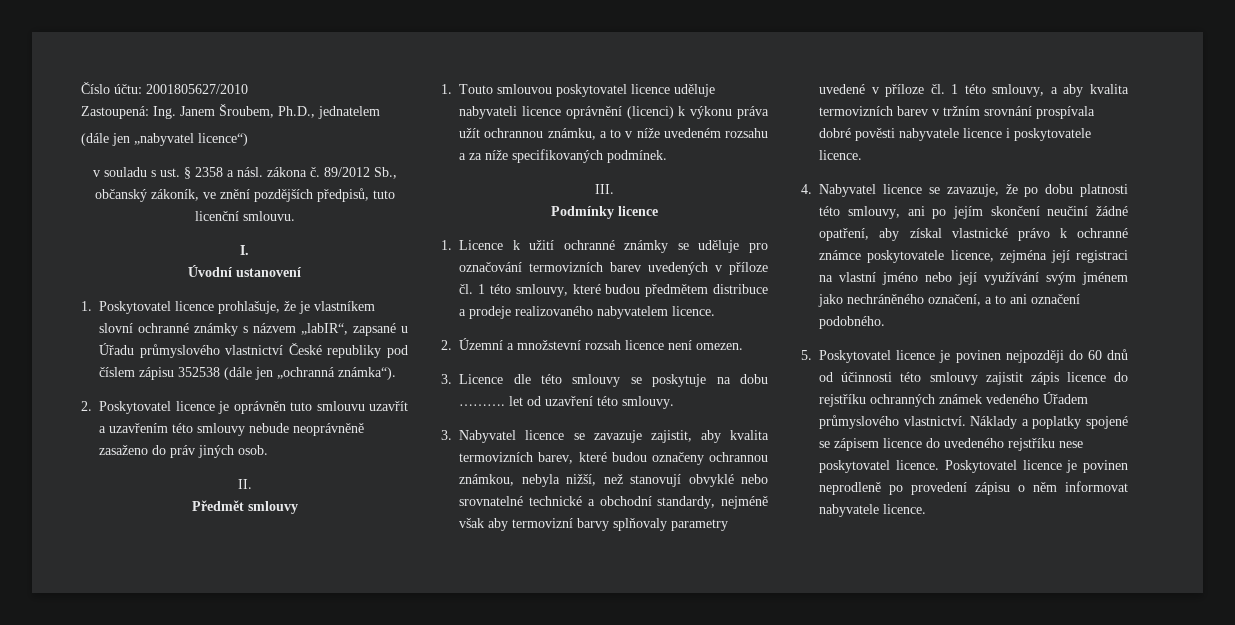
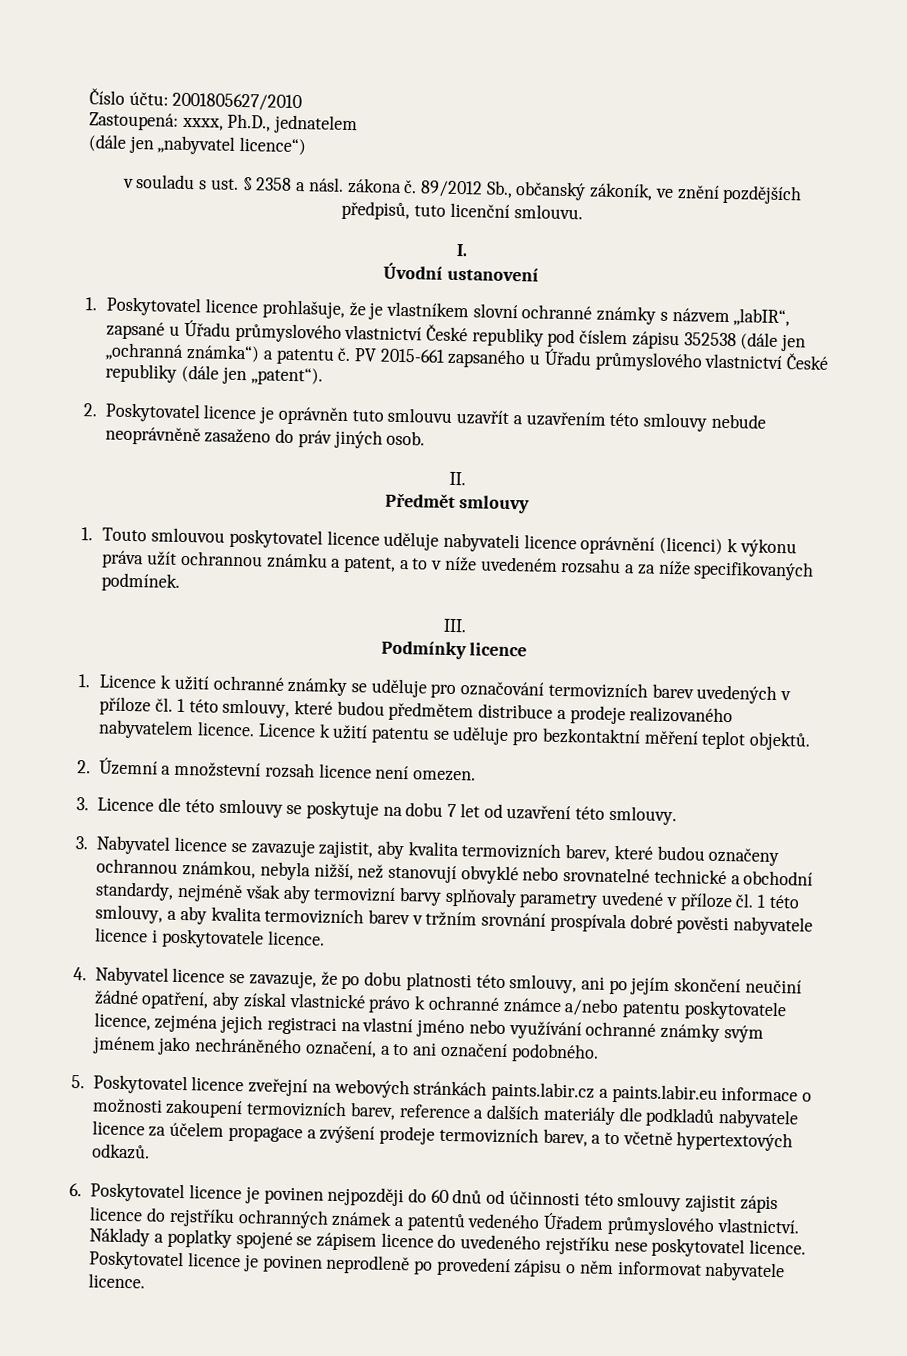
[153,104,274,119] Ing. Janem Šroubem, -> [181,117,224,131] xxxx,
[338,367,397,380] známka“). -> [186,344,830,372] [105,363,323,386] známka“) a patentu č. PV 2015-661 zapsaného u Úřadu průmyslového vlastnictví České republiky (dále jen „patent“).
[547,128,596,140] známku, -> [266,552,397,573] známku a patent,
(716, 311) none -> [257,723,812,751] Licence k užití patentu se uděluje pro bezkontaktní měření teplot objektů.
[459,404,506,406] ………. -> [447,803,458,818] 7
(862, 255) none -> [564,998,682,1019] a/nebo patentu
[1050,250,1070,263] její -> [220,1014,264,1034] jejich
[958,272,1040,285] její využívání -> [508,1021,721,1042] využívání ochranné známky
(936, 355) none -> [248,1078,813,1104] [91,1098,800,1129] [91,1120,794,1152] [91,1143,150,1160] [69,1182,243,1203] zveřejní na webových stránkách paints.labir.cz a paints.labir.eu informace o možnosti zakoupení termovizních barev, reference a dalších materiály dle podkladů nabyvatele licence za účelem propagace a zvýšení prodeje termovizních barev, a to včetně hypertextových odkazů. // 6. Poskytovatel licence
(983, 399) none -> [394,1213,466,1232] a patentů

